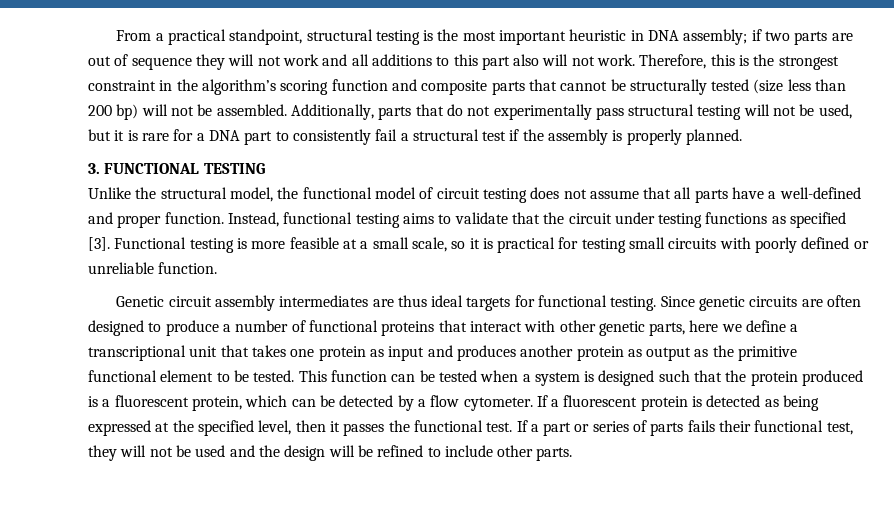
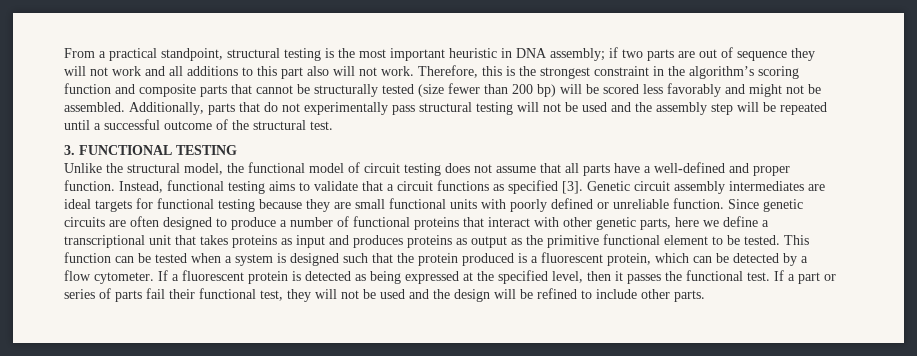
[787,79,811,91] less -> [448,83,480,94] fewer
(168, 110) none -> [586,83,782,97] be scored less favorably and might
[818,104,852,119] [88,129,743,145] used, but it is rare for a DNA part to consistently fail a structural test if the assembly is properly planned. -> [582,102,827,115] [64,119,333,130] used and the assembly step will be repeated until a successful outcome of the structural test.
[543,212,847,228] [88,237,717,253] the circuit under testing functions as specified [3]. Functional testing is more feasible at a small scale, so it is practical for testing small circuits -> [387,180,825,194] [64,198,477,212] a circuit functions as specified [3]. Genetic circuit assembly intermediates are ideal targets for functional testing because they are small functional units
[116,295,657,311] // Genetic circuit assembly intermediates are thus ideal targets for functional testing. -> (724, 203) none
[290,346,366,361] one protein -> [232,235,277,248] proteins
[520,345,624,361] another protein -> [407,235,452,248] proteins
[687,420,715,432] fails -> [146,288,165,299] fail

